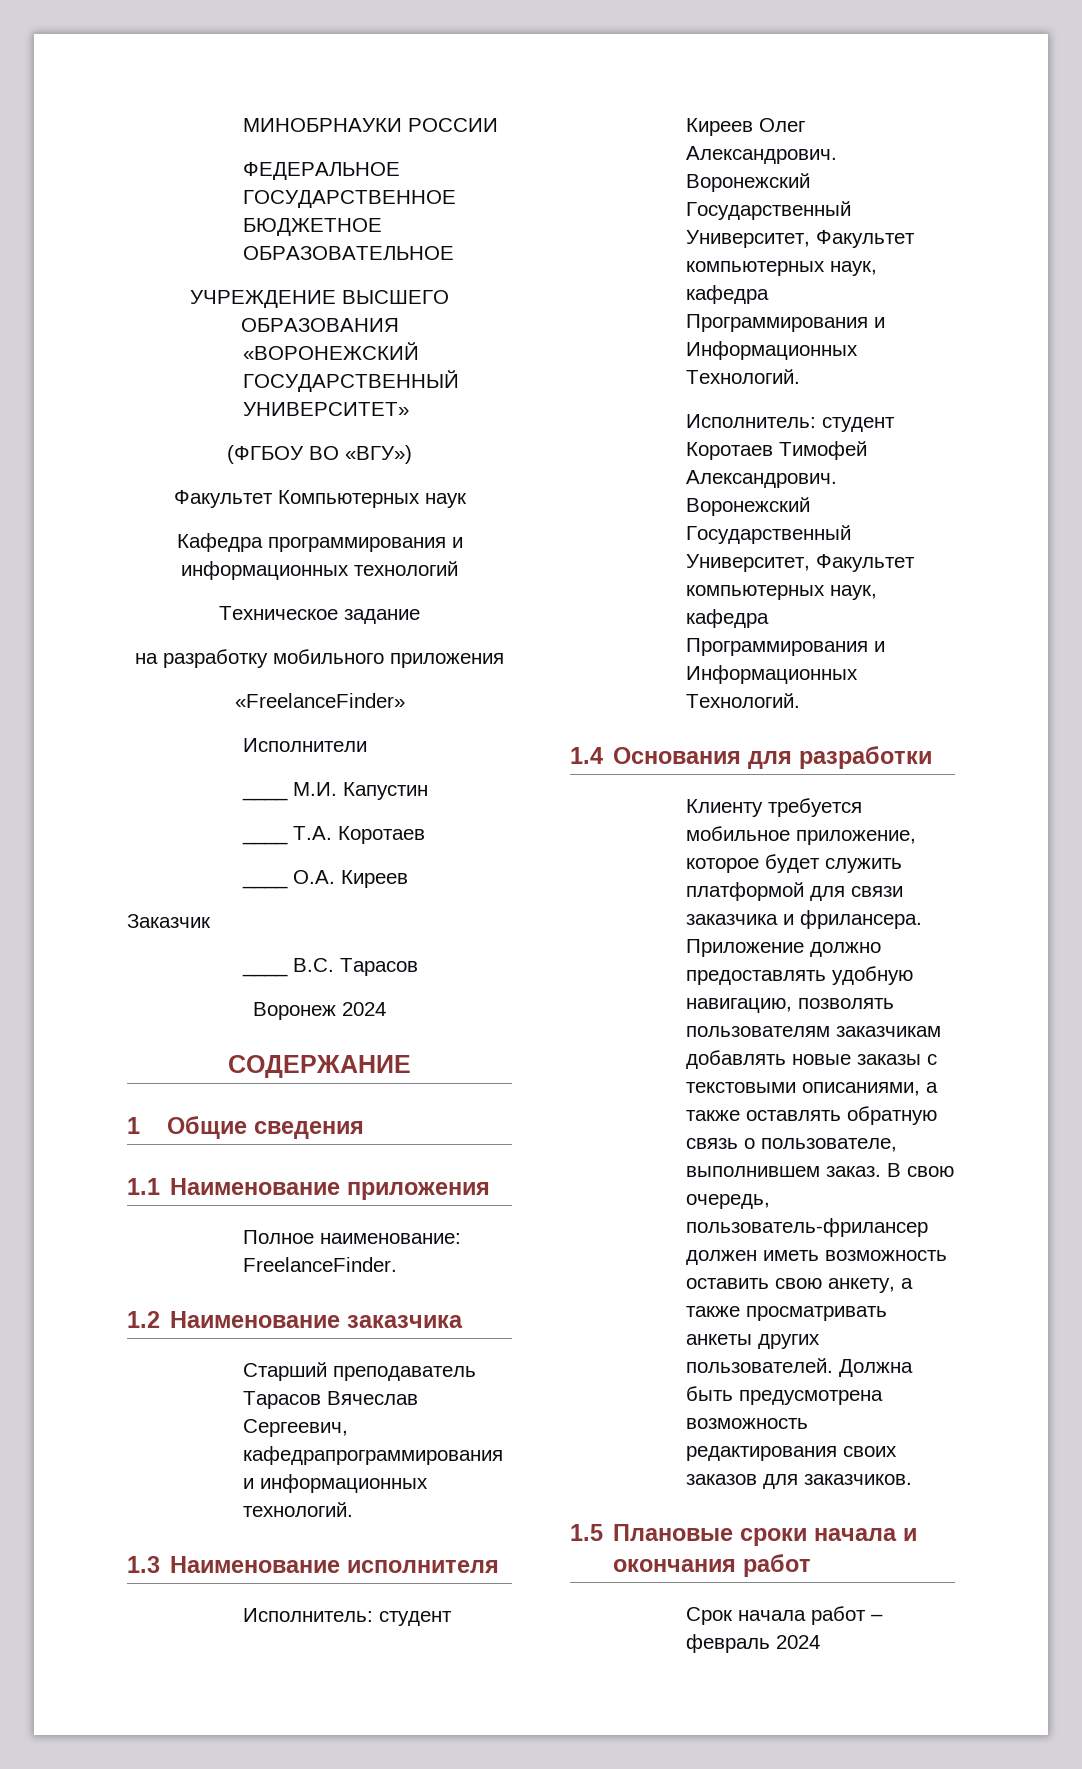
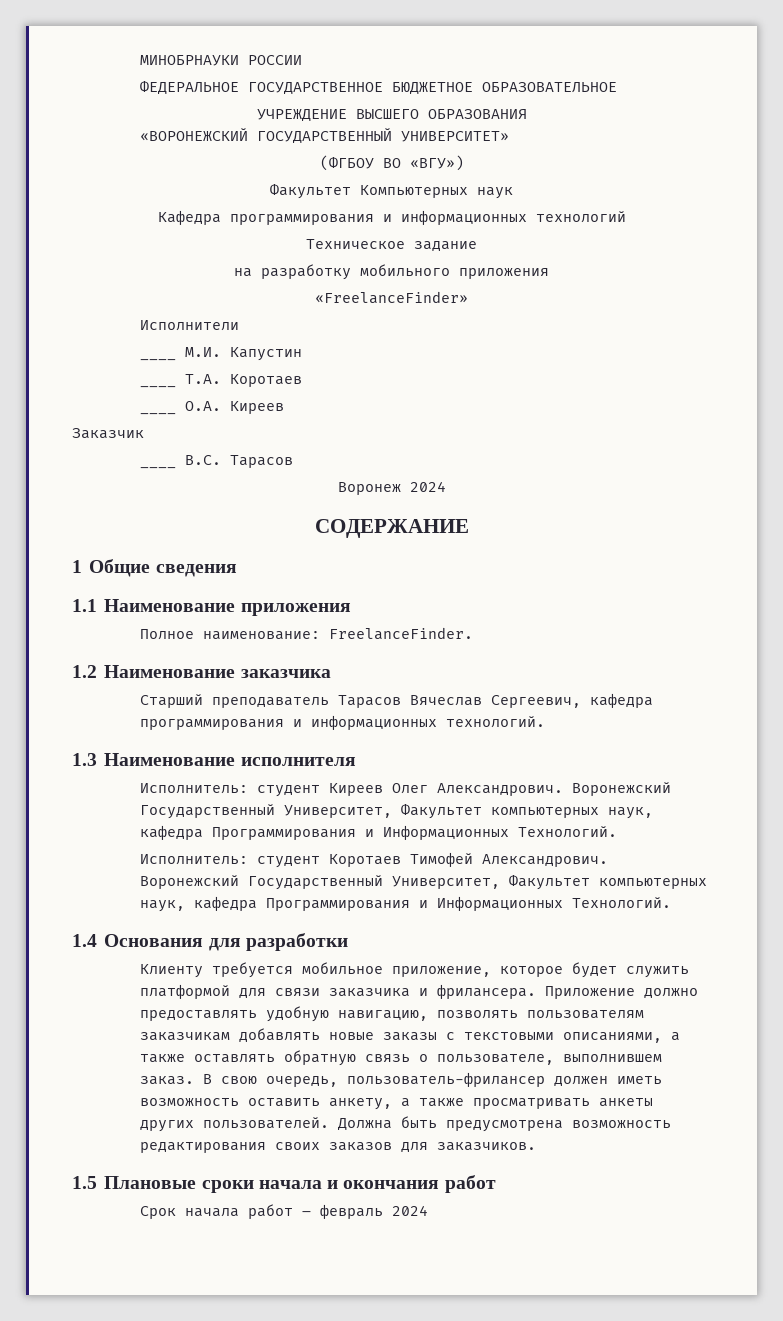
[242,1446,503,1465] кафедрапрограммирования -> [589,693,653,708] [139,719,284,730] кафедра программирования
[774,1278,822,1289] свою -> (320, 1102) none

